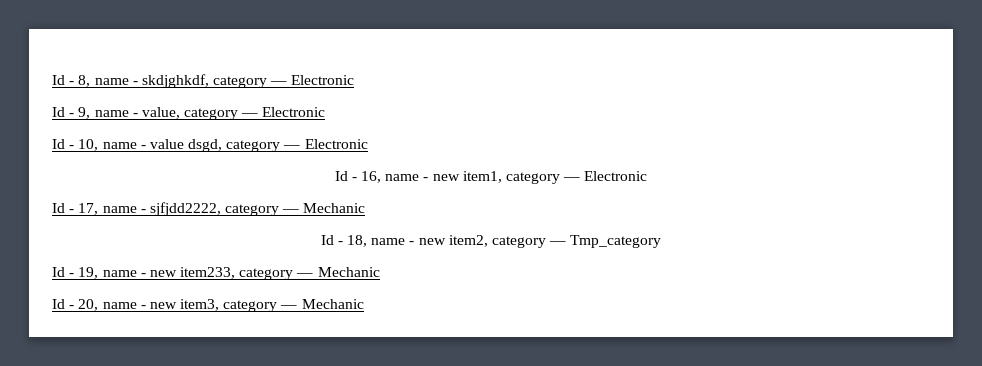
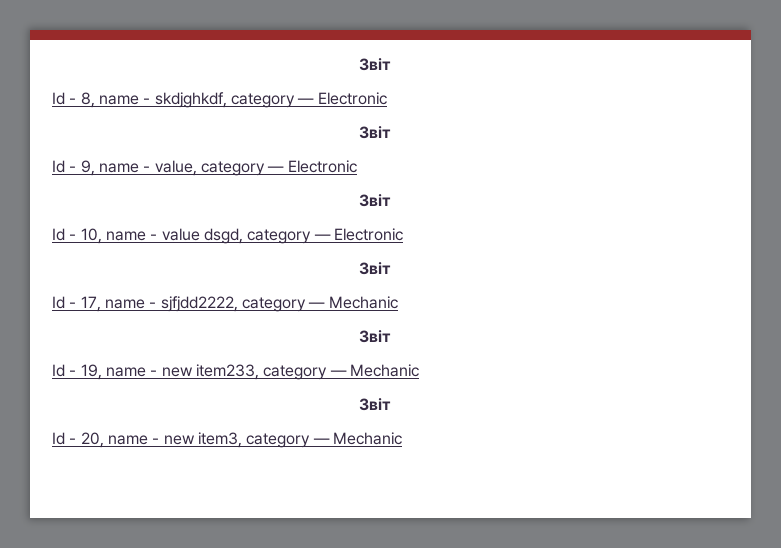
(52, 80) none -> [359,58,391,71] Звіт //
(355, 80) none -> [359,126,391,139] // Звіт
(326, 112) none -> [359,194,391,207] // Звіт
[334,171,648,184] Id - 16, name - new item1, category — Electronic -> [359,262,391,275] Звіт
[320,235,662,248] Id - 18, name - new item2, category — Tmp_category -> [359,330,391,343] Звіт
(380, 272) none -> [359,398,391,411] // Звіт

